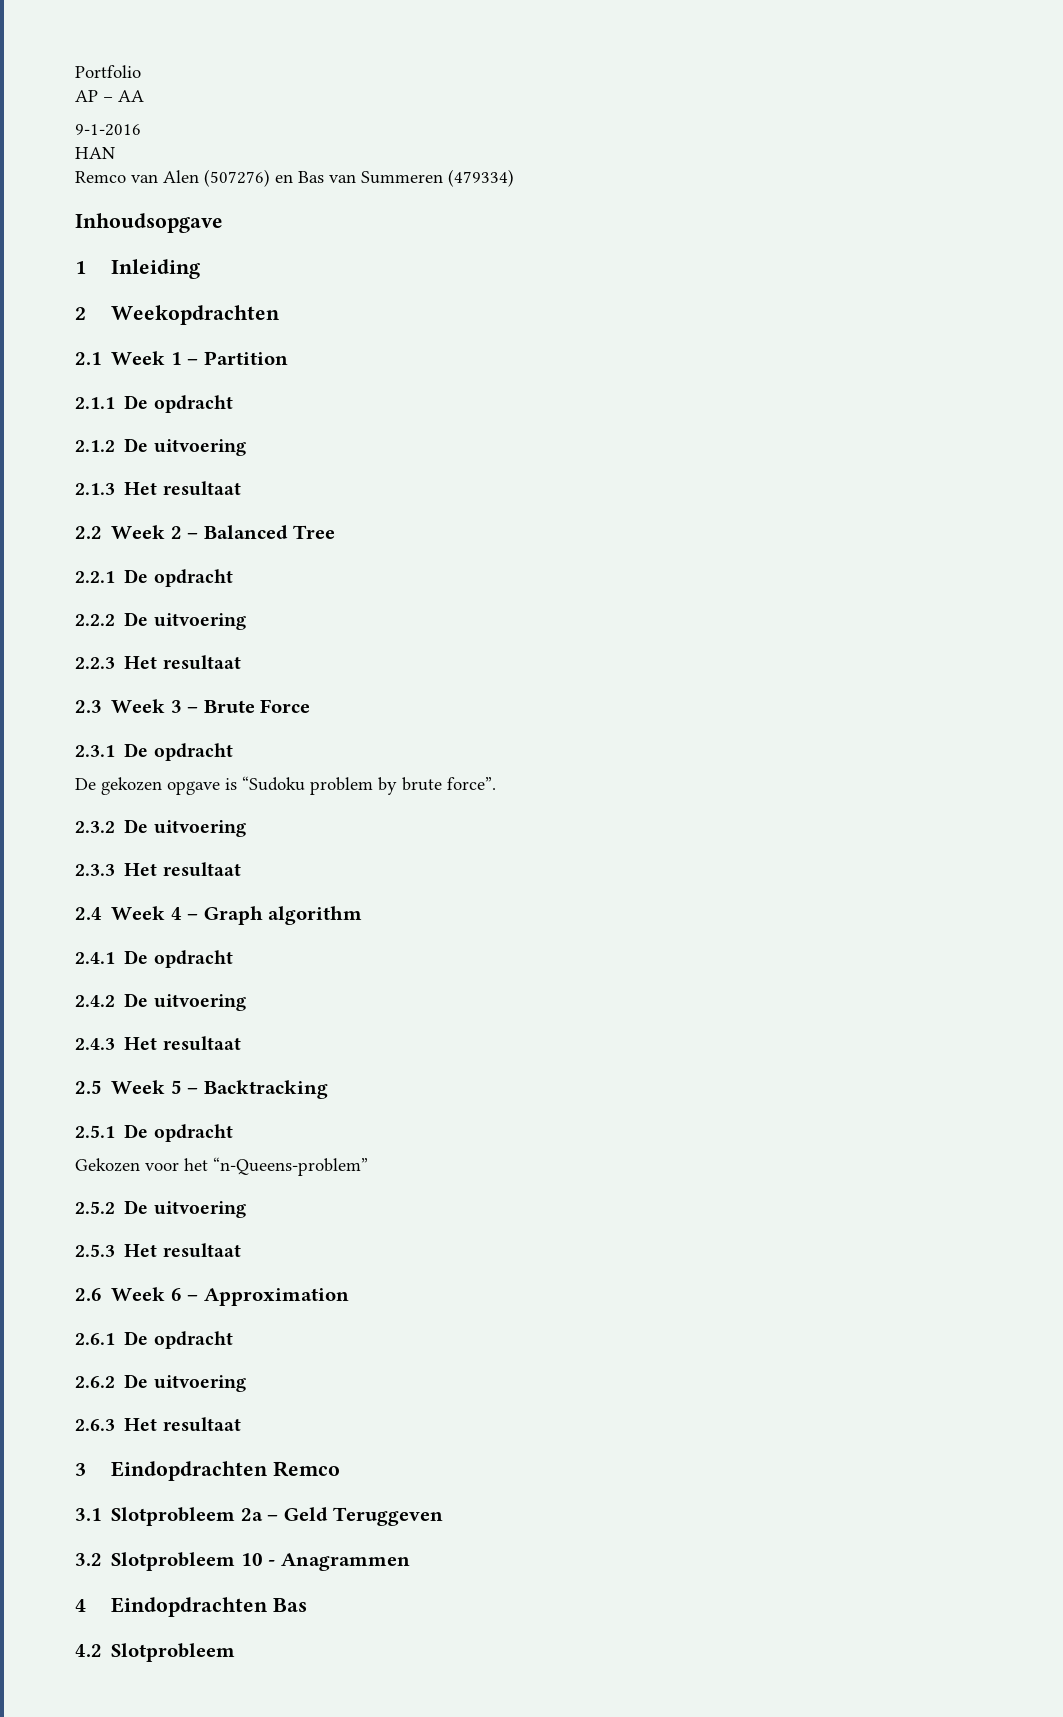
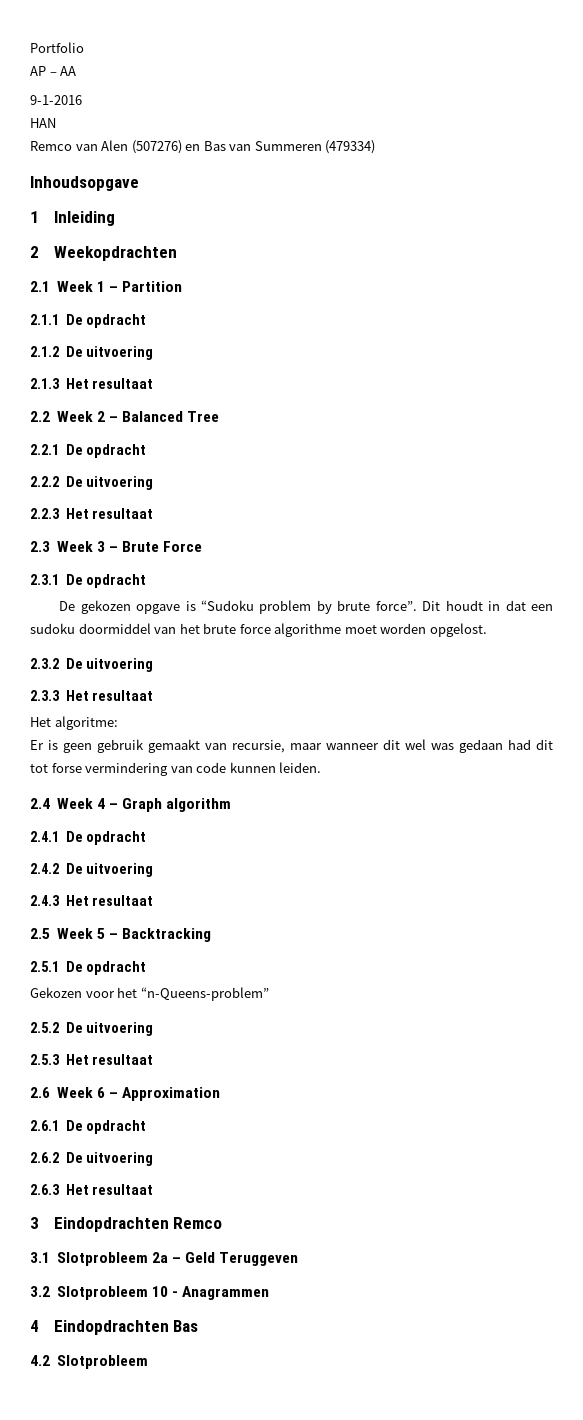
(496, 783) none -> [422,600,554,611] [30,623,487,637] Dit houdt in dat een sudoku doormiddel van het brute force algorithme moet worden opgelost.
(241, 869) none -> [30,716,118,730] [30,739,553,753] [30,762,322,776] // Het algoritme: // Er is geen gebruik gemaakt van recursie, maar wanneer dit wel was gedaan had dit tot forse vermindering van code kunnen leiden.

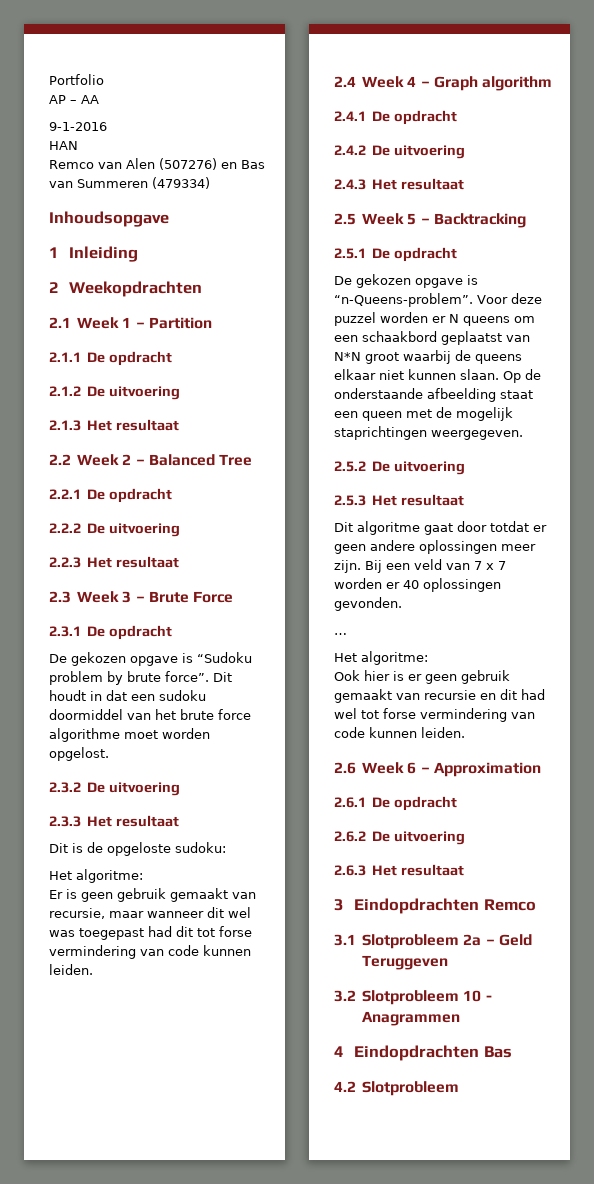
(154, 695) none -> [49,842,226,856] // Dit is de opgeloste sudoku:
[459,739,503,753] gedaan -> [79,928,144,940] toegepast
[30,987,269,1001] Gekozen voor het “n-Queens-problem” -> [334,274,478,288] [334,293,542,307] [334,312,535,326] [334,331,530,345] [334,350,522,364] [334,369,541,383] [334,388,533,402] [334,407,513,421] [334,426,523,440] De gekozen opgave is “n-Queens-problem”. Voor deze puzzel worden er N queens om een schaakbord geplaatst van N*N groot waarbij de queens elkaar niet kunnen slaan. Op de onderstaande afbeelding staat een queen met de mogelijk staprichtingen weergegeven.
(154, 1059) none -> [334,521,547,535] [334,540,536,554] [334,559,506,573] [334,578,501,592] [334,597,402,611] [334,633,347,635] [334,651,428,665] [334,670,510,684] [334,689,545,703] [334,708,535,722] [334,727,465,738] // Dit algoritme gaat door totdat er geen andere oplossingen meer zijn. Bij een veld van 7 x 7 worden er 40 oplossingen gevonden. // … // Het algoritme: // Ook hier is er geen gebruik gemaakt van recursie en dit had wel tot forse vermindering van code kunnen leiden.

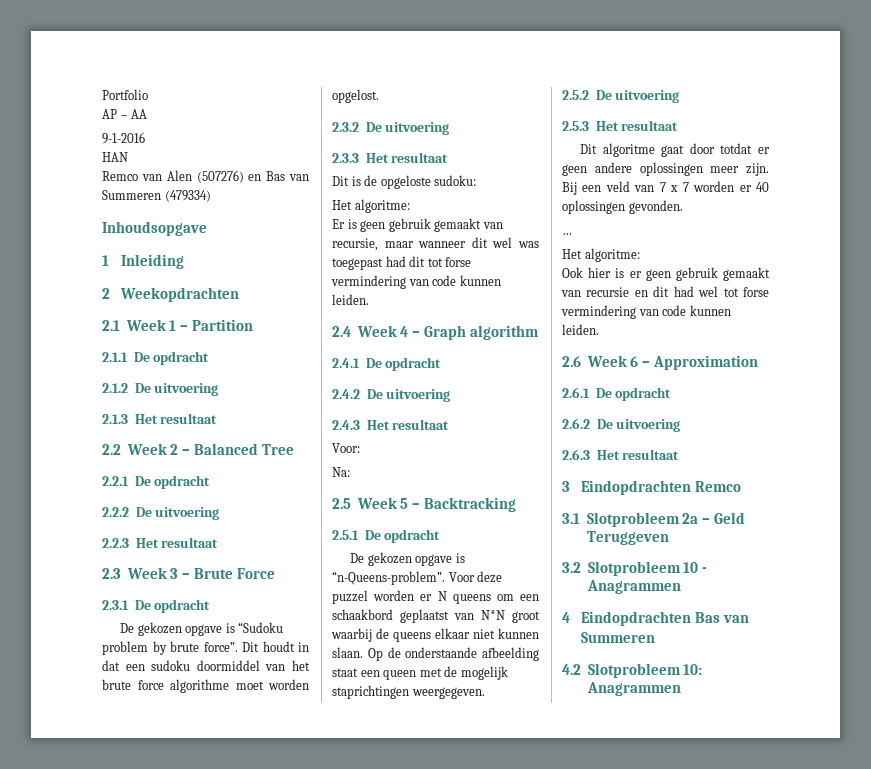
(465, 184) none -> [332,443,360,453] [332,467,350,477] // Voor: // Na:
(512, 1052) none -> [723,615,750,623] [580,632,655,643] van Summeren
(460, 1088) none -> [683,664,703,675] [586,682,681,696] 10: Anagrammen

